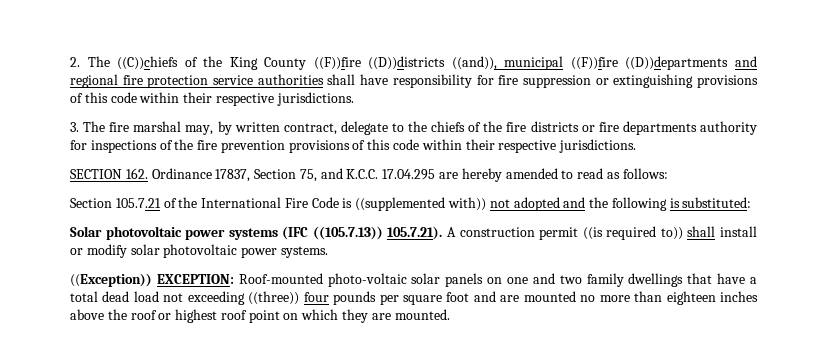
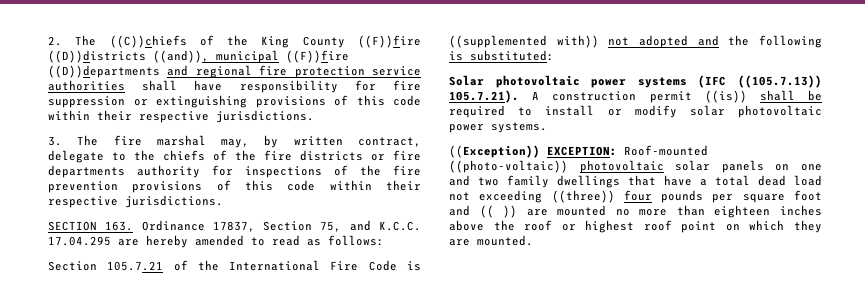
[125,168,148,179] 162. -> [105,221,134,231] 163.
[582,226,716,240] ((is required to)) shall -> [704,90,822,103] [449,105,533,118] ((is)) shall be required to
[327,273,407,287] photo-voltaic -> [449,160,664,173] ((photo-voltaic)) photovoltaic
(496, 296) none -> [479,205,518,218] (( ))

